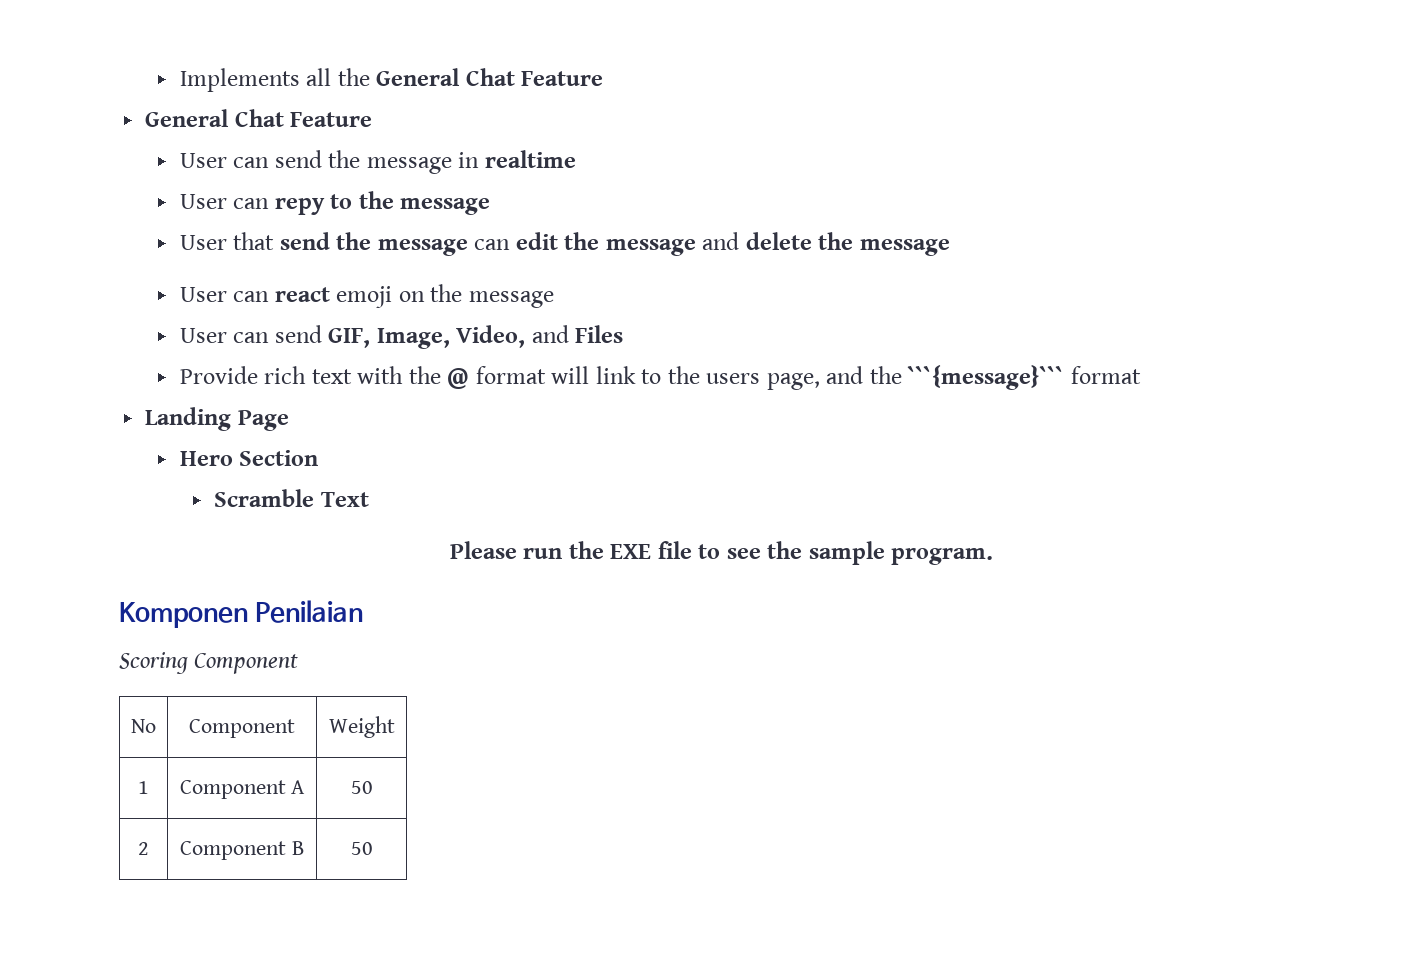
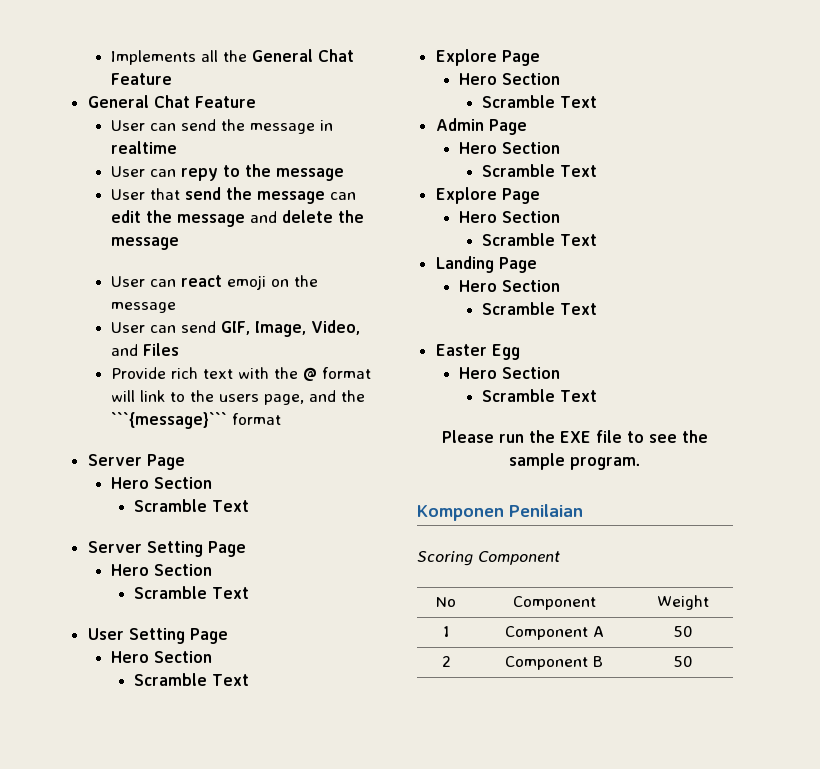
(1141, 375) none -> [87,454,185,470] [110,477,212,489] [134,499,250,512] [87,541,246,557] [110,564,212,576] [134,586,250,599] [87,628,228,644] [110,651,212,663] [134,673,250,686] [435,49,540,66] [458,73,560,85] [482,95,598,108] [435,118,527,135] [458,142,560,154] [482,164,598,177] [435,187,540,204] [458,211,560,223] [482,233,598,246] // Server Page // Hero Section // Scramble Text // Server Setting Page // Hero Section // Scramble Text // User Setting Page // Hero Section // Scramble Text // Explore Page // Hero Section // Scramble Text // Admin Page // Hero Section // Scramble Text // Explore Page // Hero Section // Scramble Text
(369, 499) none -> [435,344,520,360] [458,367,560,379] [482,389,598,402] // Easter Egg // Hero Section // Scramble Text

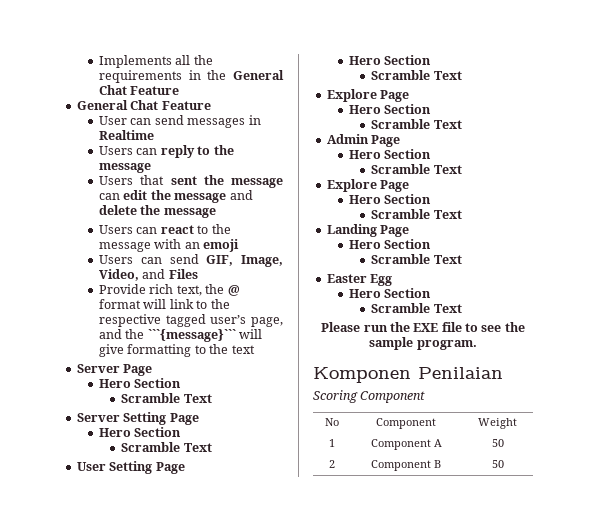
(247, 56) none -> [99,70,227,83] requirements in the
[220,119,333,134] [110,141,177,154] [110,166,218,181] the message in realtime // User can repy -> [187,115,261,128] [99,130,155,140] [99,145,195,158] messages in Realtime // Users can reply
[110,187,221,200] User that send -> [99,175,197,185] Users that sent
[110,276,145,287] User -> [99,225,134,234] Users
[226,275,318,290] [110,302,176,313] [110,322,145,333] emoji on the message // User -> [197,224,231,234] [99,239,240,252] [99,255,134,264] to the message with an emoji // Users
[202,367,269,379] text with -> [176,285,202,296] text,
[218,394,259,402] users -> [99,314,247,327] respective tagged user’s
[231,413,281,425] format -> [239,329,263,339] [99,344,255,357] will give formatting to the text

